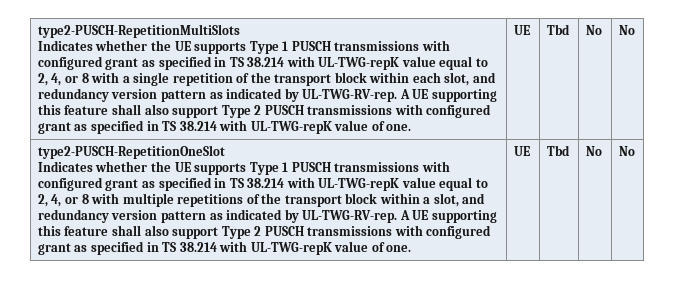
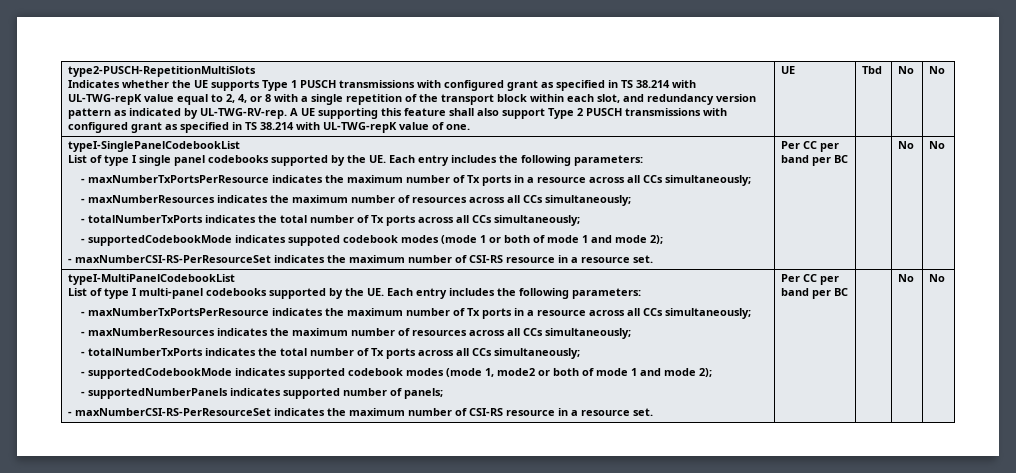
[37,145,225,159] [37,161,450,175] [37,177,488,191] [37,193,486,207] [37,209,497,223] [37,225,492,239] [37,241,412,255] [513,146,530,156] [546,145,570,156] type2-PUSCH-RepetitionOneSlot // Indicates whether the UE supports Type 1 PUSCH transmissions with configured grant as specified in TS 38.214 with UL-TWG-repK value equal to 2, 4, or 8 with multiple repetitions of the transport block within a slot, and redundancy version pattern as indicated by UL-TWG-RV-rep. A UE supporting this feature shall also support Type 2 PUSCH transmissions with configured grant as specified in TS 38.214 with UL-TWG-repK value of one. | UE | Tbd -> [68,141,241,152] [68,155,644,166] [81,175,752,186] [81,195,632,206] [81,215,581,226] [81,235,664,246] [68,255,654,263] [781,141,840,152] [781,155,849,166] [898,141,915,149] [929,141,946,149] [68,274,236,285] [68,288,642,299] [81,308,752,319] [81,328,632,339] [81,348,581,359] [81,368,713,379] [81,388,444,399] [68,408,654,416] [781,274,840,285] [781,288,849,299] typeI-SinglePanelCodebookList // List of type I single panel codebooks supported by the UE. Each entry includes the following parameters: // - maxNumberTxPortsPerResource indicates the maximum number of Tx ports in a resource across all CCs simultaneously; // - maxNumberResources indicates the maximum number of resources across all CCs simultaneously; // - totalNumberTxPorts indicates the total number of Tx ports across all CCs simultaneously; // - supportedCodebookMode indicates suppoted codebook modes (mode 1 or both of mode 1 and mode 2); // - maxNumberCSI-RS-PerResourceSet indicates the maximum number of CSI-RS resource in a resource set. | Per CC per band per BC | | No | No // typeI-MultiPanelCodebookList // List of type I multi-panel codebooks supported by the UE. Each entry includes the following parameters: // - maxNumberTxPortsPerResource indicates the maximum number of Tx ports in a resource across all CCs simultaneously; // - maxNumberResources indicates the maximum number of resources across all CCs simultaneously; // - totalNumberTxPorts indicates the total number of Tx ports across all CCs simultaneously; // - supportedCodebookMode indicates supported codebook modes (mode 1, mode2 or both of mode 1 and mode 2); // - supportedNumberPanels indicates supported number of panels; // - maxNumberCSI-RS-PerResourceSet indicates the maximum number of CSI-RS resource in a resource set. | Per CC per band per BC |

